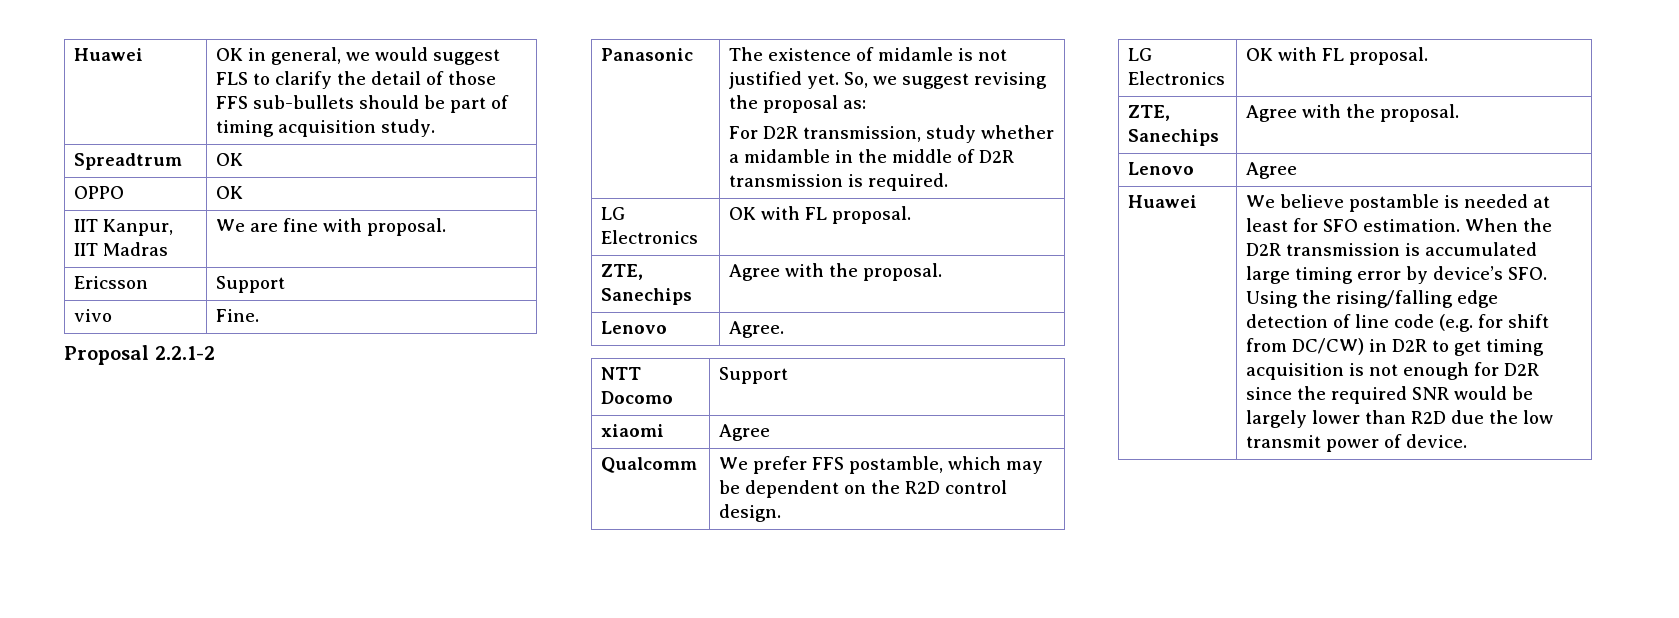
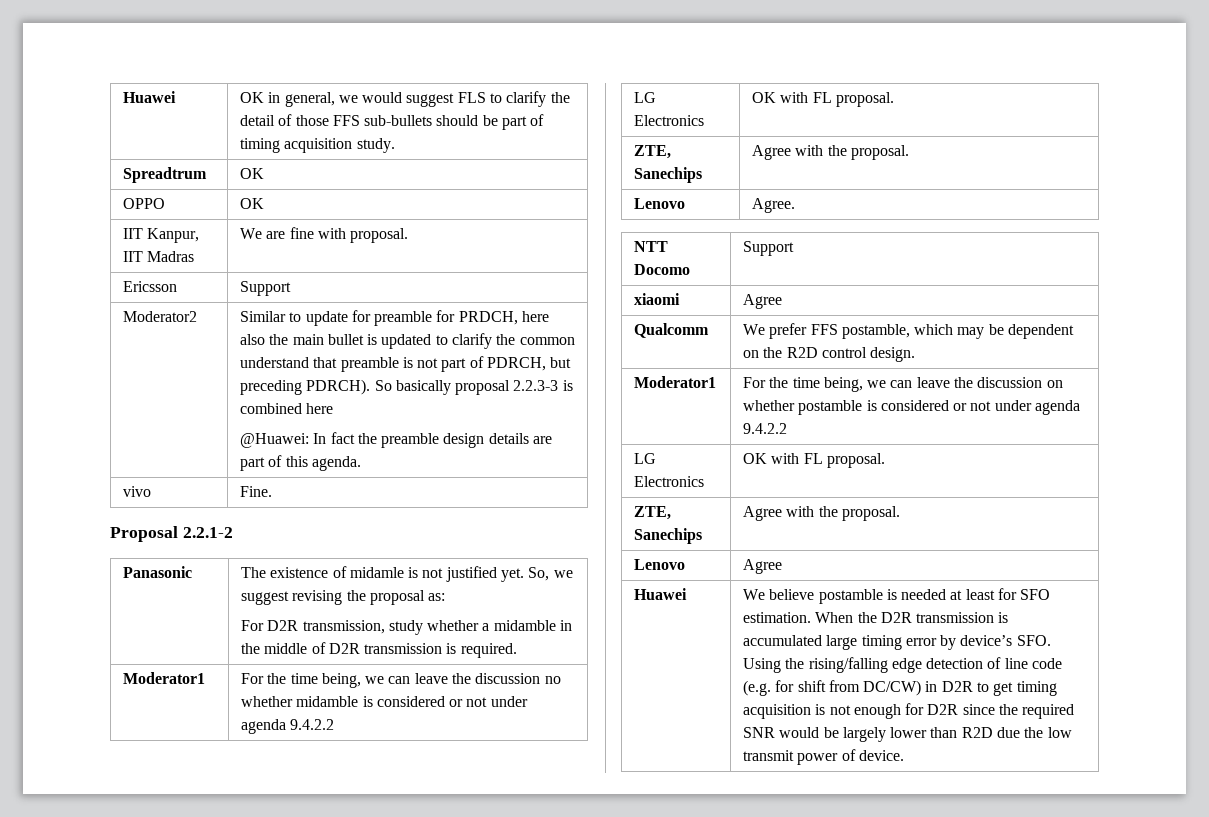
(286, 284) none -> [122,311,197,322] [239,310,550,326] [239,333,575,349] [239,356,572,372] [239,379,573,395] [239,403,334,414] [239,432,553,448] [239,455,361,471] // Moderator2 | Similar to update for preamble for PRDCH, here also the main bullet is updated to clarify the common understand that preamble is not part of PDRCH, but preceding PDRCH). So basically proposal 2.2.3-3 is combined here // @Huawei: In fact the preamble design details are part of this agenda.
(949, 182) none -> [122,672,205,684] [240,673,561,688] [240,696,528,707] [240,719,335,734] // Moderator1 | For the time being, we can leave the discussion no whether midamble is considered or not under agenda 9.4.2.2
(782, 513) none -> [633,376,716,388] [742,377,1063,392] [742,400,1081,415] [742,423,787,434] // Moderator1 | For the time being, we can leave the discussion on whether postamble is considered or not under agenda 9.4.2.2

